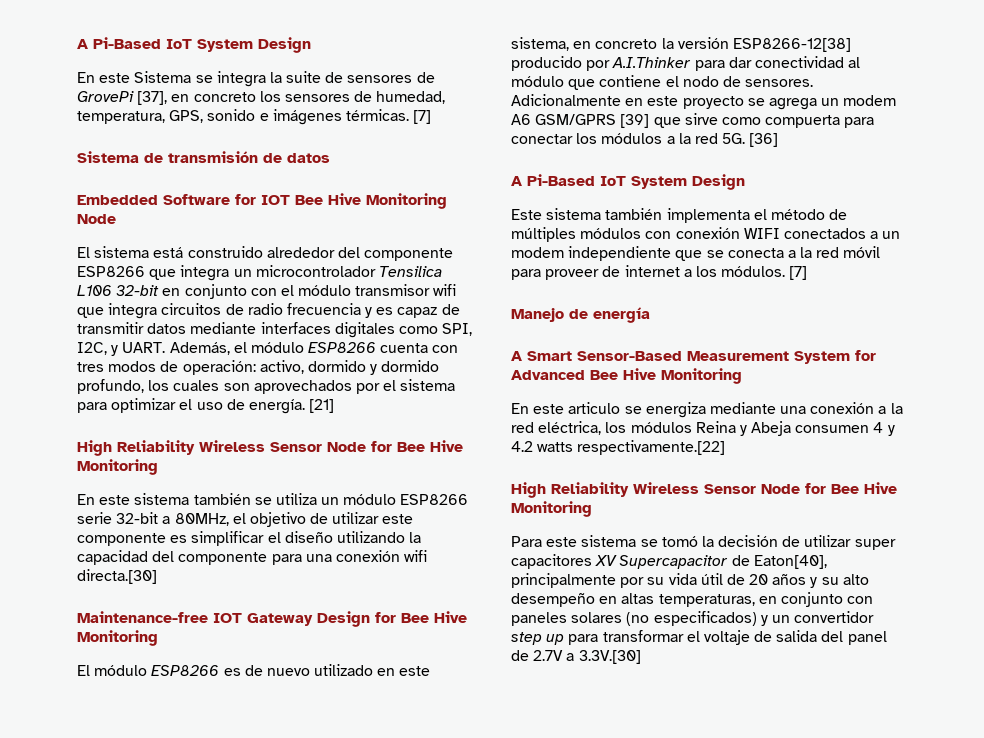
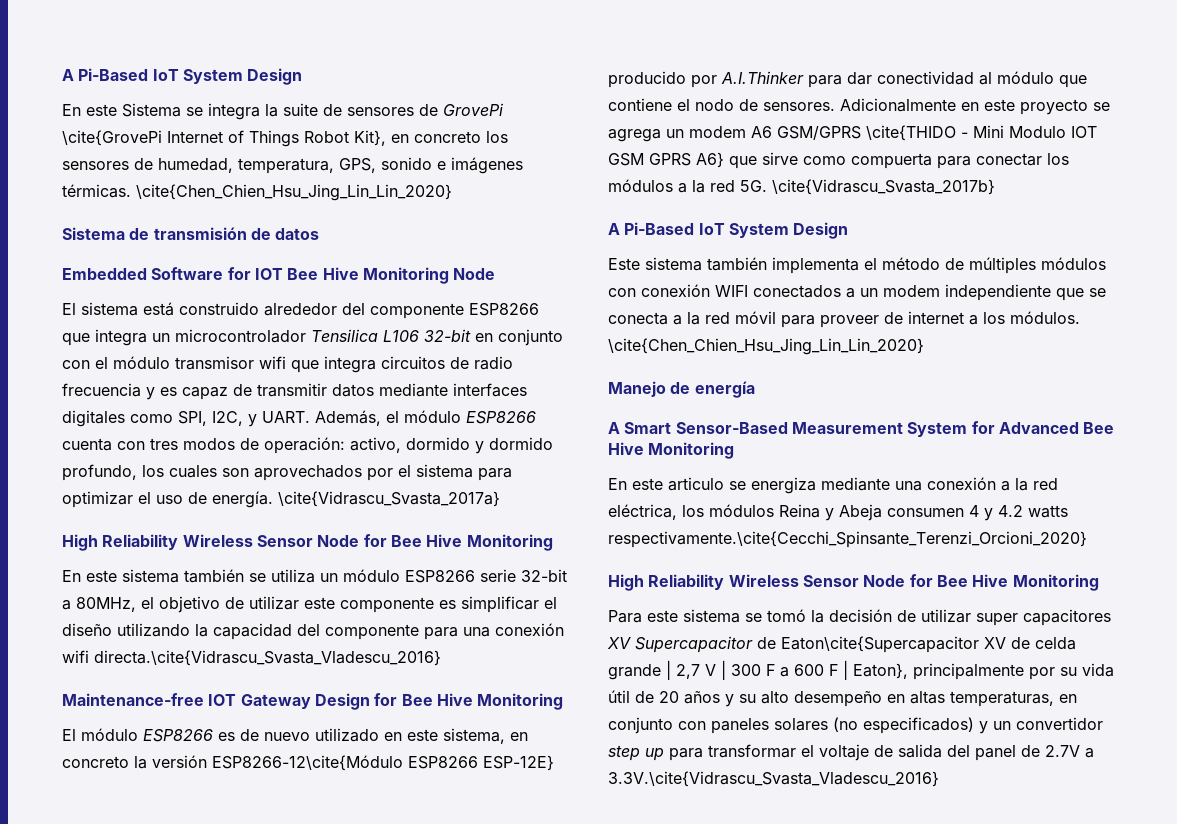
[137,91,168,105] [37], -> [62,130,386,147] \cite{GrovePi Internet of Things Robot Kit},
[413,110,432,124] [7] -> [136,184,452,201] \cite{Chen_Chien_Hsu_Jing_Lin_Lin_2020}
[309,399,335,413] [21] -> [278,491,500,507] \cite{Vidrascu_Svasta_2017a}
[77,569,157,584] directa.[30] -> [94,650,441,666] directa.\cite{Vidrascu_Svasta_Vladescu_2016}
[732,38,851,52] ESP8266-12[38] -> [212,755,554,771] ESP8266-12\cite{Módulo ESP8266 ESP-12E}
[620,114,650,128] [39] -> [866,125,1097,141] [608,152,724,168] \cite{THIDO - Mini Modulo IOT GSM GPRS A6}
[749,133,779,147] [36] -> [772,179,995,195] \cite{Vidrascu_Svasta_2017b}
[789,266,808,280] [7] -> [608,338,924,355] \cite{Chen_Chien_Hsu_Jing_Lin_Lin_2020}
[577,440,726,455] respectivamente.[22] -> [608,531,1087,548] respectivamente.\cite{Cecchi_Spinsante_Terenzi_Orcioni_2020}
[753,555,827,569] Eaton[40], -> [781,636,1076,653] [608,660,908,680] Eaton\cite{Supercapacitor XV de celda grande | 2,7 V | 300 F a 600 F | Eaton},
[578,650,641,664] 3.3V.[30] -> [608,771,939,787] 3.3V.\cite{Vidrascu_Svasta_Vladescu_2016}

